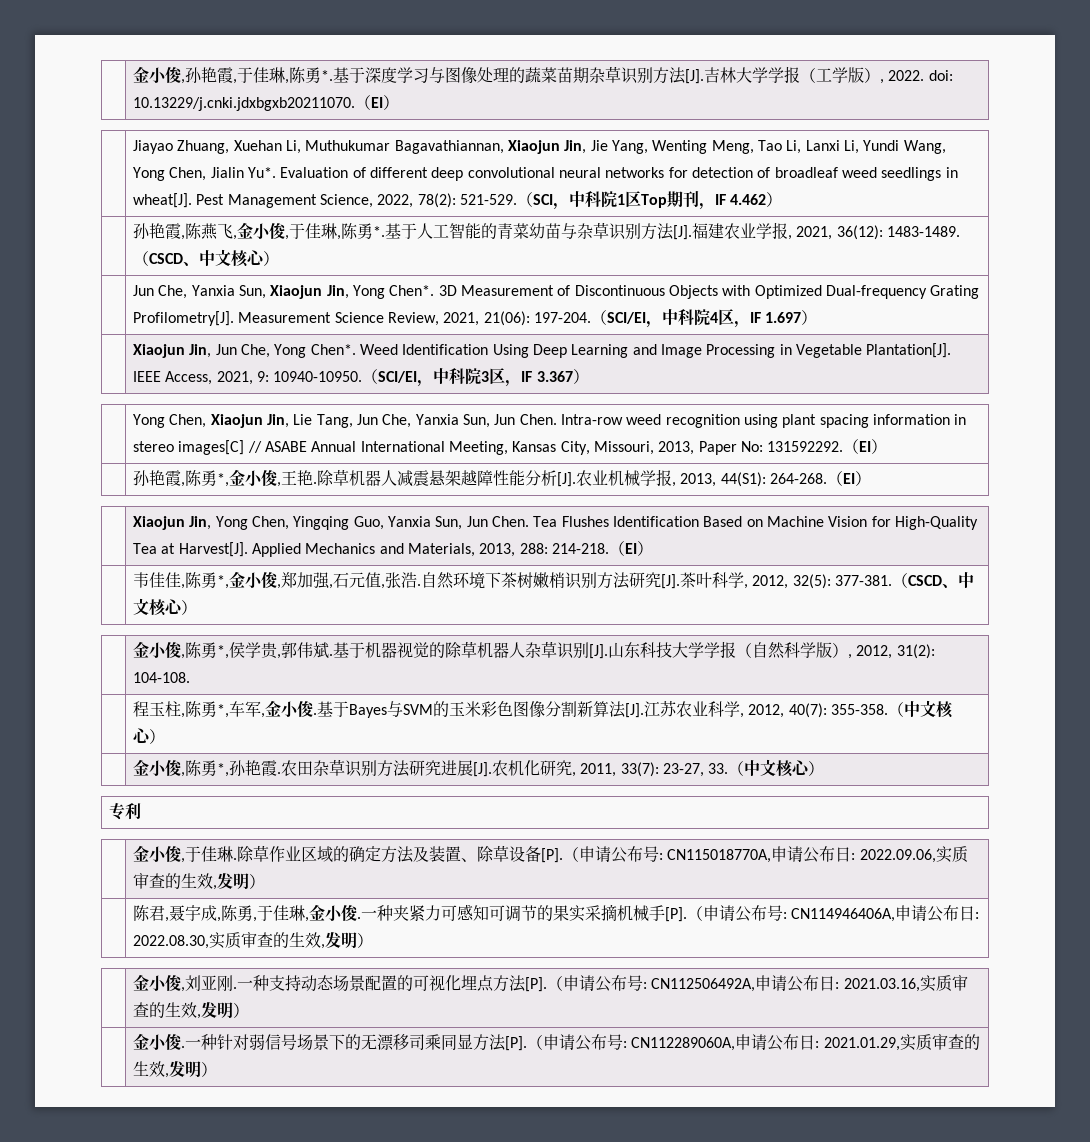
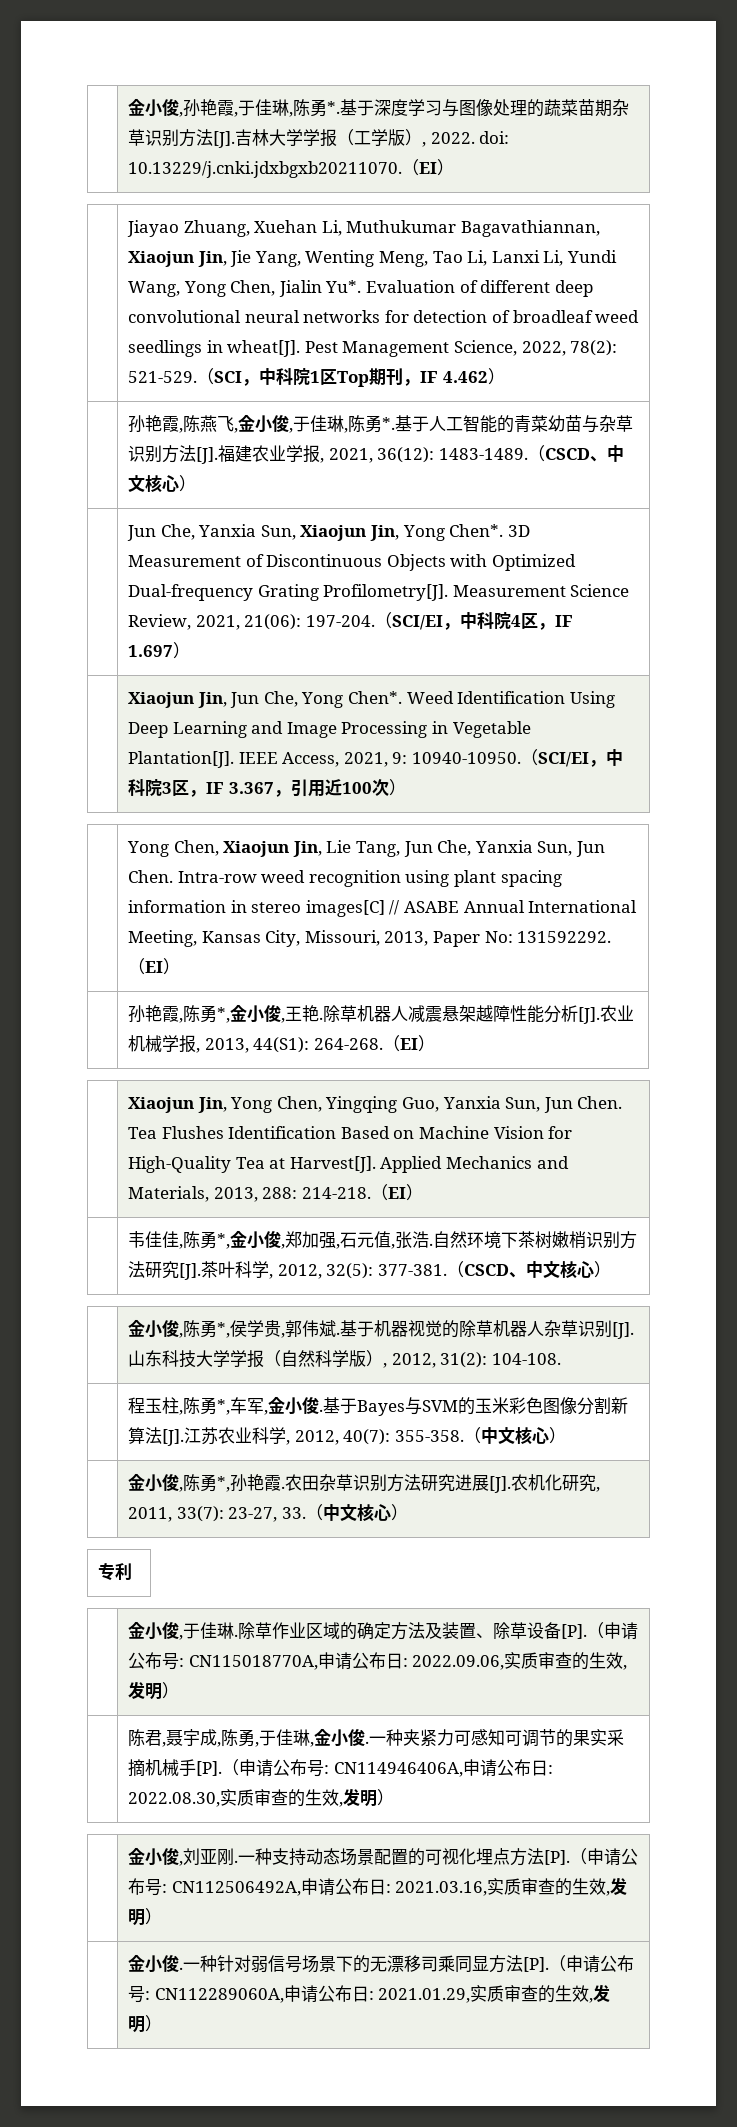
(573, 376) none -> [273,779,389,797] ，引用近100次

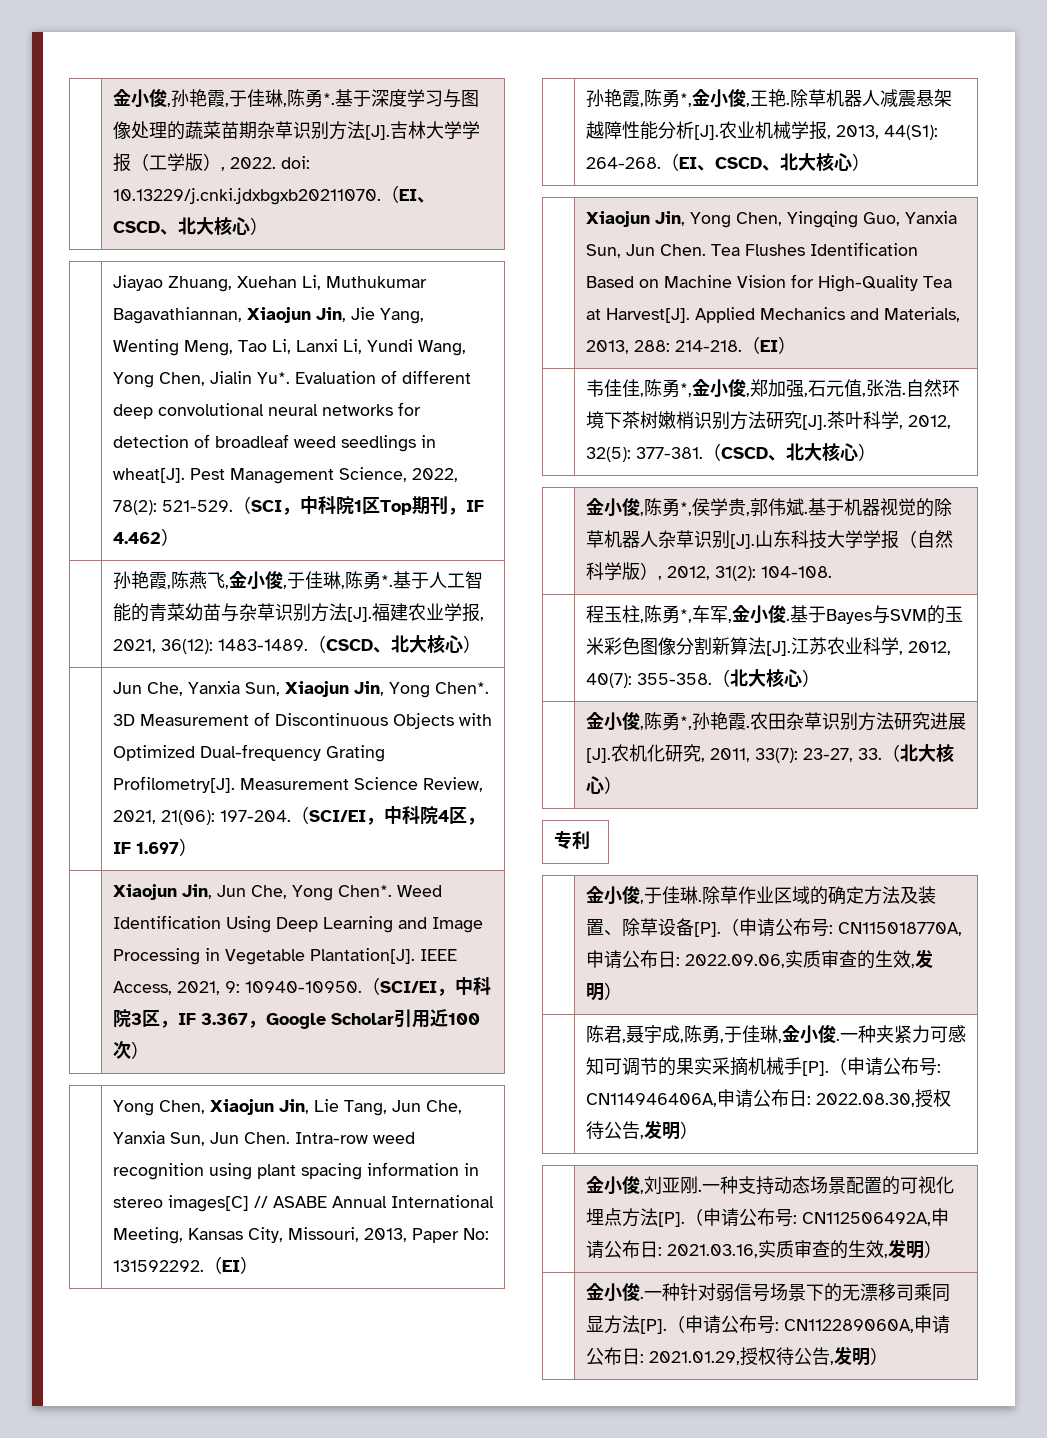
(438, 168) none -> [416,197,435,203] [112,217,250,235] 、CSCD、北大核心
[606,445,624,462] [128,475,146,493] 中文 -> [390,635,427,653] 北大
(291, 793) none -> [265,1013,394,1029] Google Scholar
(418, 1044) none -> [696,153,852,171] 、CSCD、北大核心
[525,1261,560,1279] 中文 -> [785,443,822,461] 北大
[480,1427,515,1445] 中文 -> [729,669,766,687] 北大
[322,1504,357,1522] 中文 -> [899,744,936,762] 北大
[220,1789,340,1807] 实质审查的生效 -> [914,1089,951,1108] [585,1121,640,1140] 授权待公告
[470,1985,590,2003] 实质审查的生效 -> [739,1347,830,1366] 授权待公告

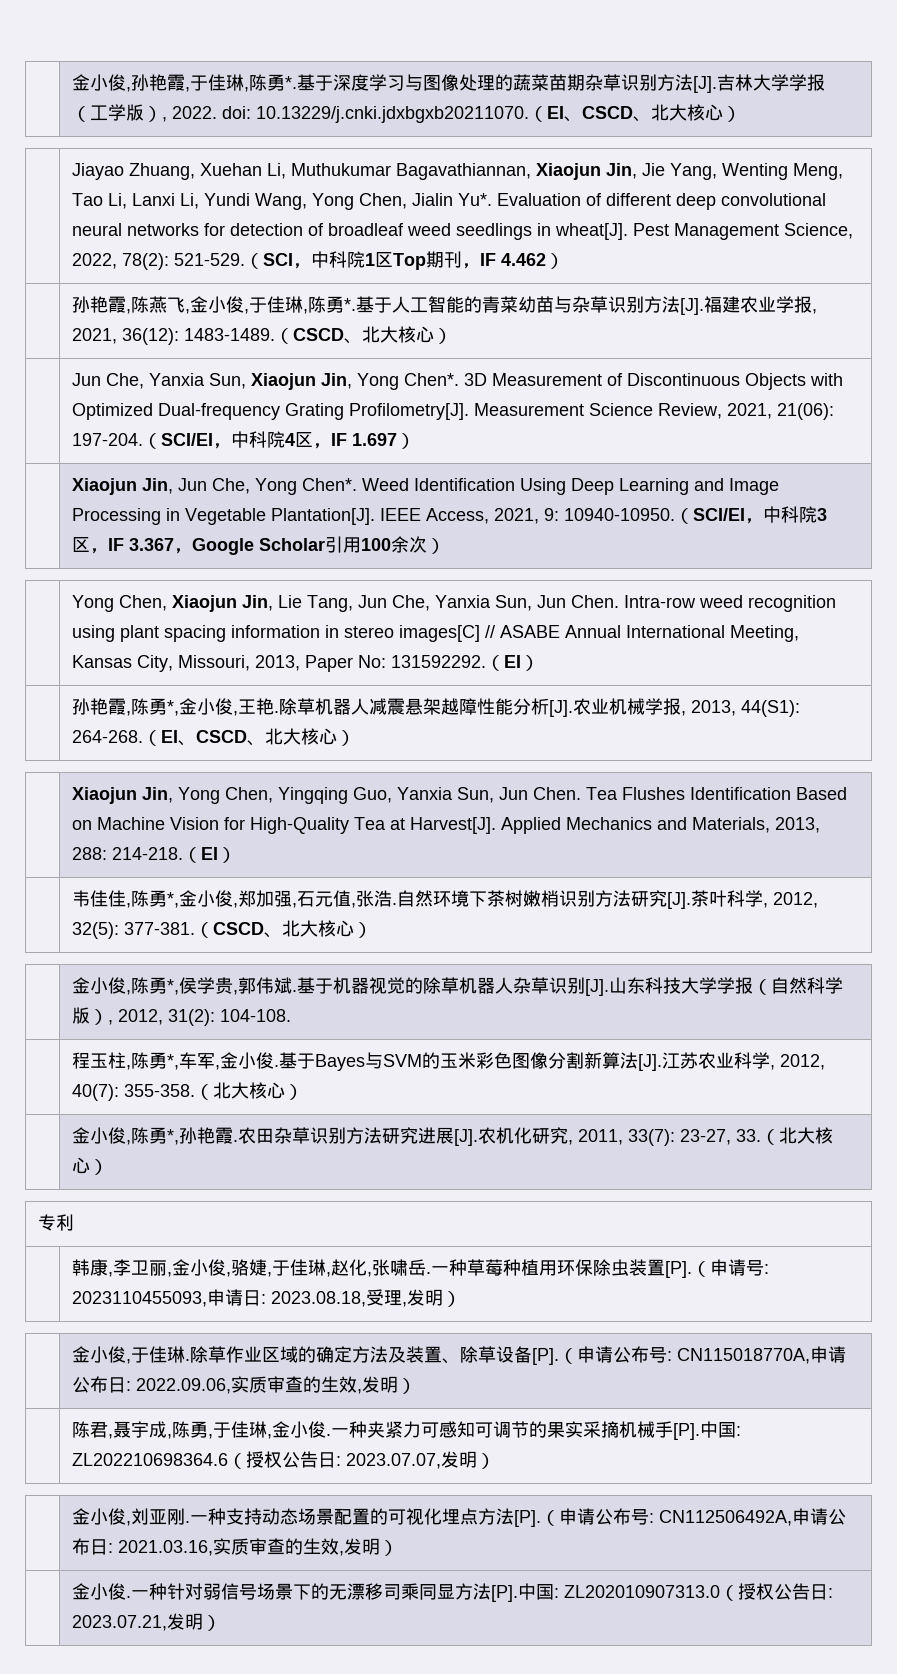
[429,1009,480,1027] 近100 -> [360,536,409,553] 100余
(590, 840) none -> [71,1259,769,1278] [71,1289,461,1307] // | 韩康,李卫丽,金小俊,骆婕,于佳琳,赵化,张啸岳.一种草莓种植用环保除虫装置[P].（申请号: 2023110455093,申请日: 2023.08.18,受理,发明）
[828,1057,941,1076] [585,1089,951,1108] [585,1121,644,1140] （申请公布号: CN114946406A,申请公布日: 2022.08.30,授权待公告, -> [699,1421,741,1438] [71,1451,441,1469] 中国: ZL202210698364.6（授权公告日: 2023.07.07,
[666,1315,950,1334] [585,1347,834,1366] （申请公布号: CN112289060A,申请公布日: 2021.01.29,授权待公告, -> [517,1583,833,1601] [71,1615,167,1631] 中国: ZL202010907313.0（授权公告日: 2023.07.21,

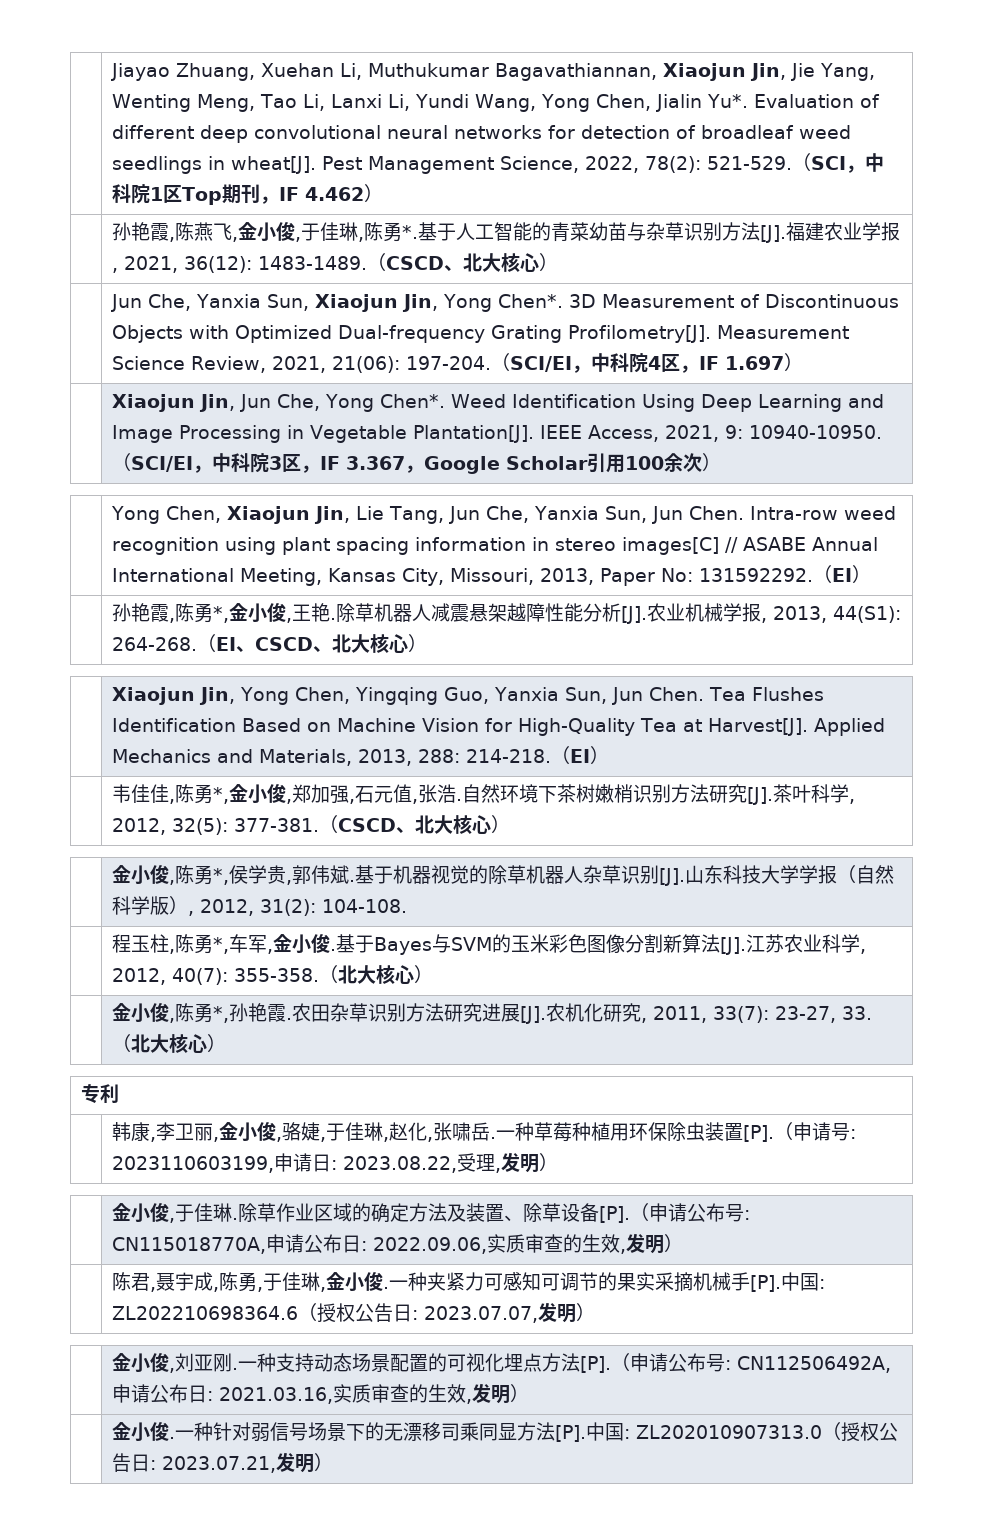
[71,74,825,93] [71,104,741,123] | 金小俊,孙艳霞,于佳琳,陈勇*.基于深度学习与图像处理的蔬菜苗期杂草识别方法[J].吉林大学学报（工学版）, 2022. doi: 10.13229/j.cnki.jdxbgxb20211070.（EI、CSCD、北大核心） // -> (110, 72) none
[71,1291,207,1307] 2023110455093, -> [111,1156,274,1173] 2023110603199,
[270,1291,366,1307] 2023.08.18, -> [342,1156,457,1173] 2023.08.22,

